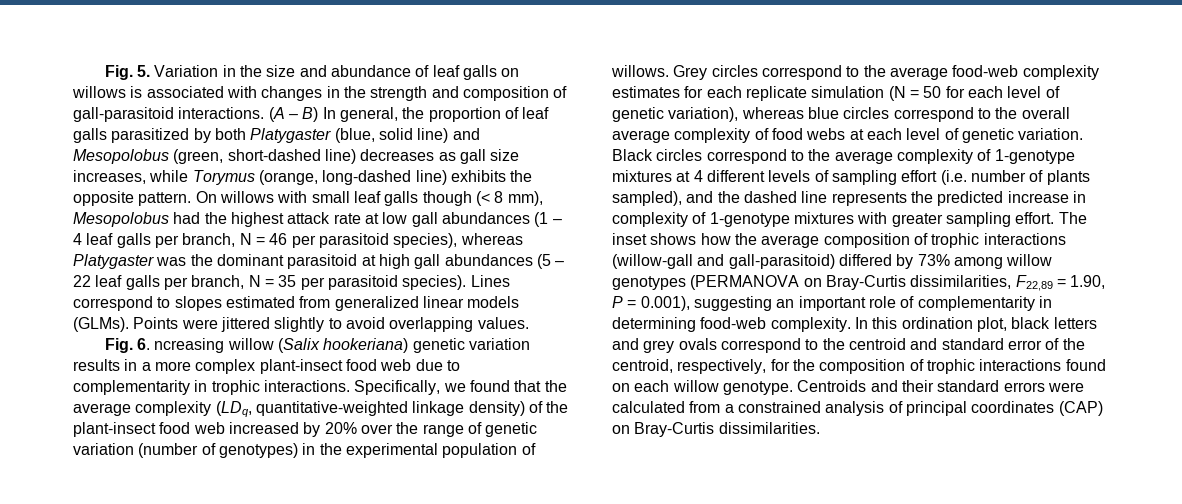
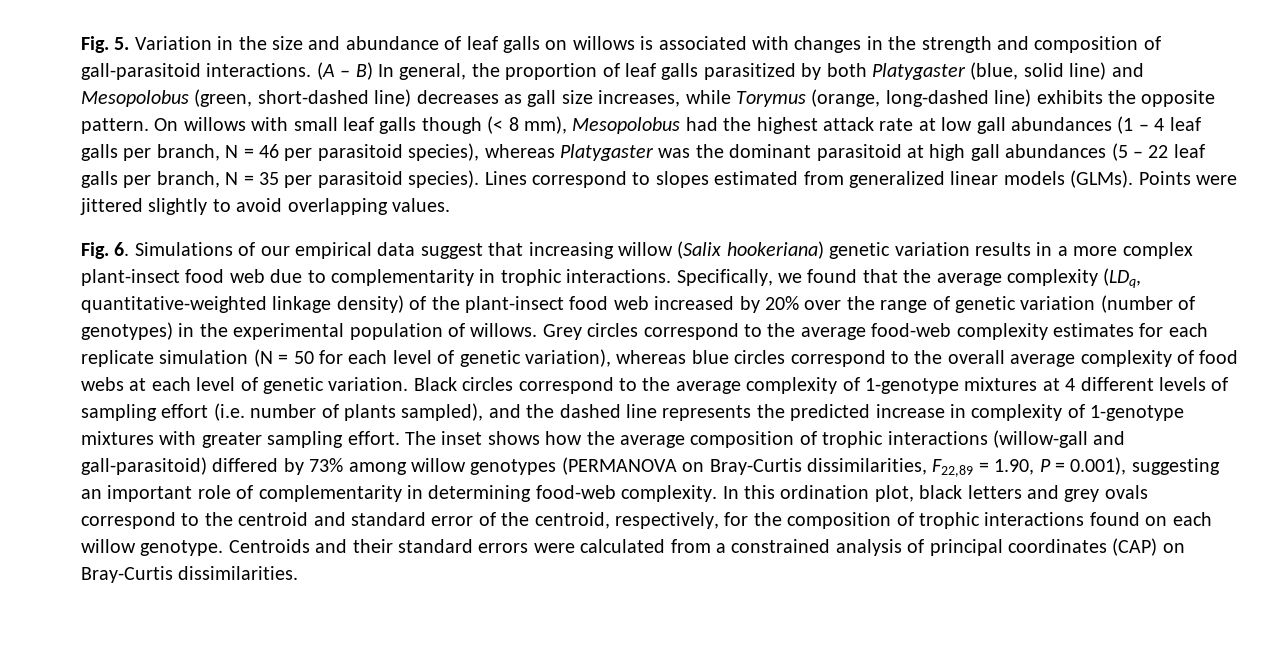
[154,338,225,353] ncreasing -> [134,242,614,259] Simulations of our empirical data suggest that increasing

